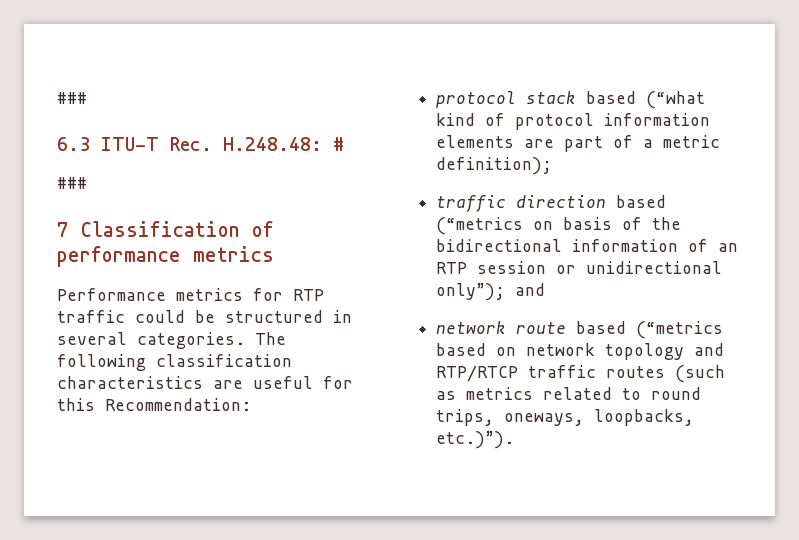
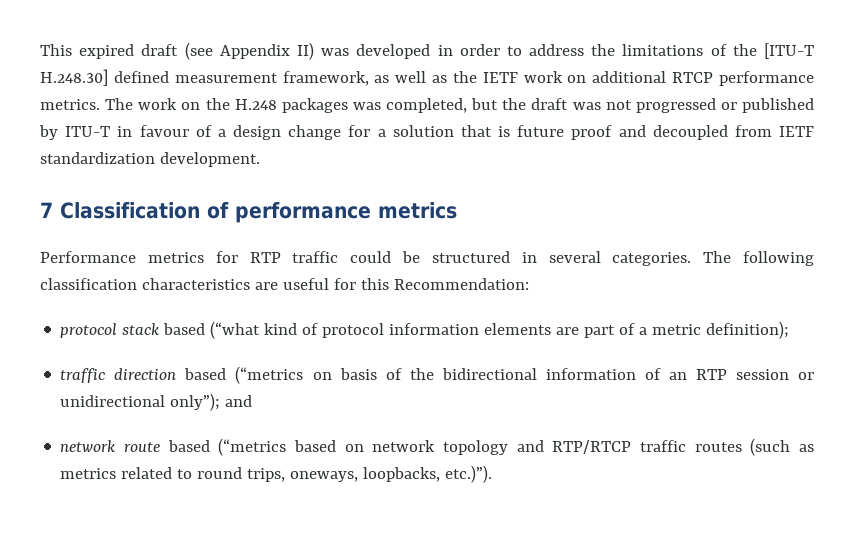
[57,92,87,104] [57,137,344,151] [57,177,87,189] ### // 6.3 ITU-T Rec. H.248.48: # // ### -> [40,42,814,60] [40,69,814,86] [40,98,814,113] [39,125,814,140] [40,152,260,167] This expired draft (see Appendix II) was developed in order to address the limitations of the [ITU-T H.248.30] defined measurement framework, as well as the IETF work on additional RTCP performance metrics. The work on the H.248 packages was completed, but the draft was not progressed or published by ITU-T in favour of a design change for a solution that is future proof and decoupled from IETF standardization development.

